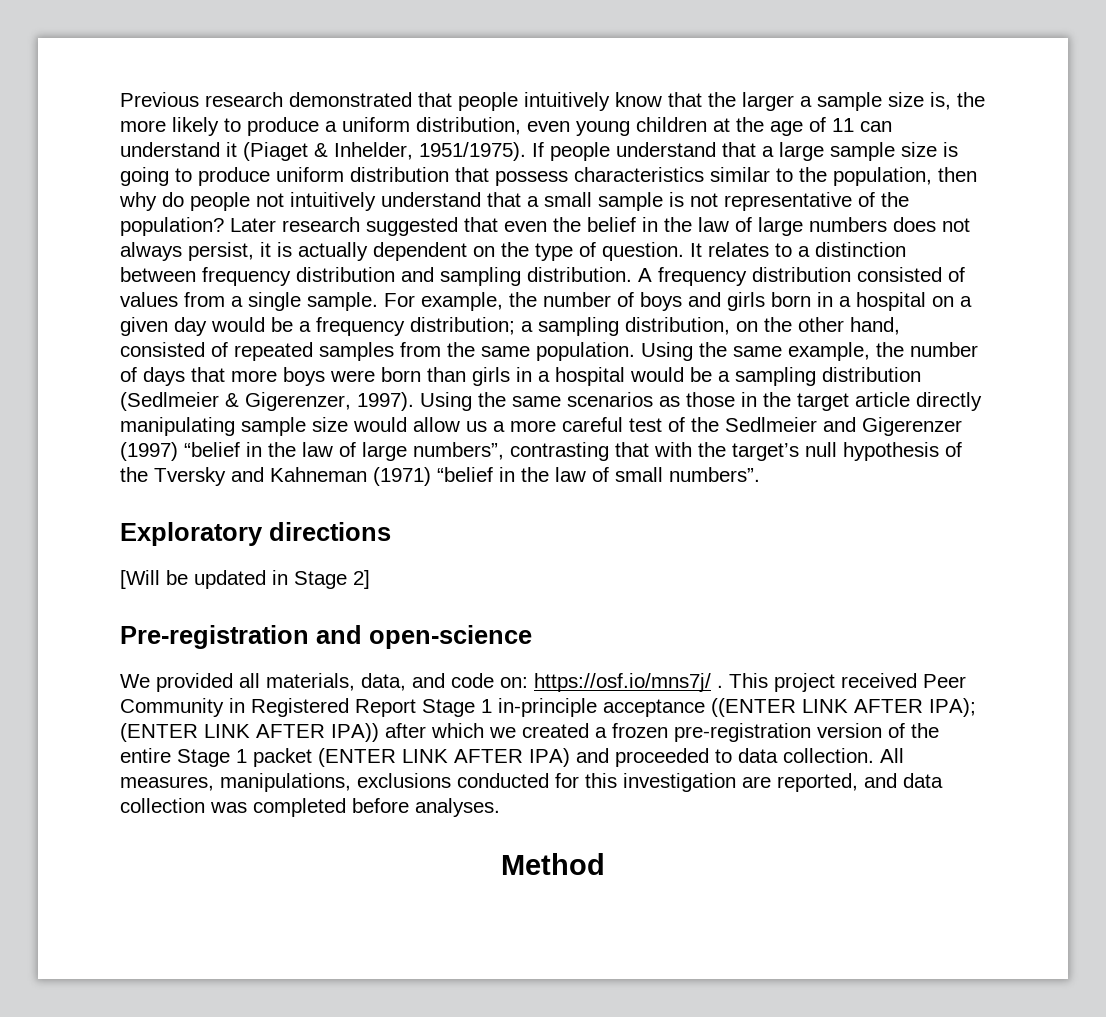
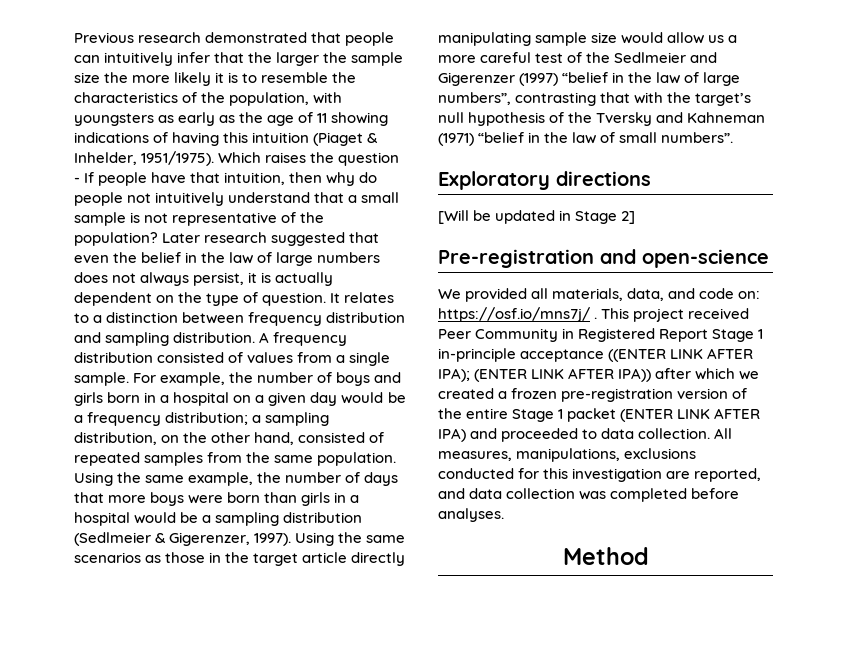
[524,92,662,111] intuitively know -> [74,52,211,66] can intuitively infer
[800,92,951,111] a sample size is, -> [323,52,404,66] [74,72,100,83] the sample size
[224,117,892,136] [120,142,958,161] [120,167,932,186] to produce a uniform distribution, even young children at the age of 11 can understand it (Piaget & Inhelder, 1951/1975). If people understand that a large sample size is going to produce uniform distribution that possess characteristics similar to the population, -> [215,72,357,83] [74,92,343,106] [74,112,389,126] [74,132,379,146] [74,151,400,166] [74,172,286,186] it is to resemble the characteristics of the population, with youngsters as early as the age of 11 showing indications of having this intuition (Piaget & Inhelder, 1951/1975). Which raises the question - If people have that intuition,

